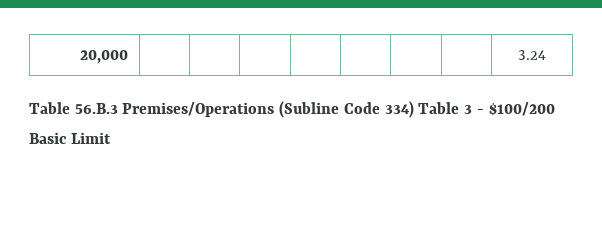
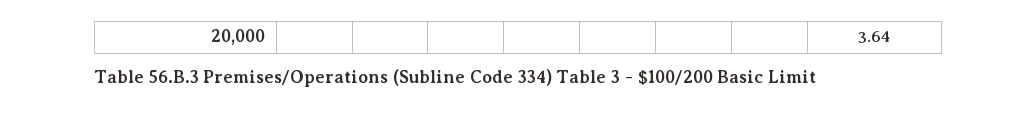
[518,50,546,60] 3.24 -> [858,31,891,43] 3.64

